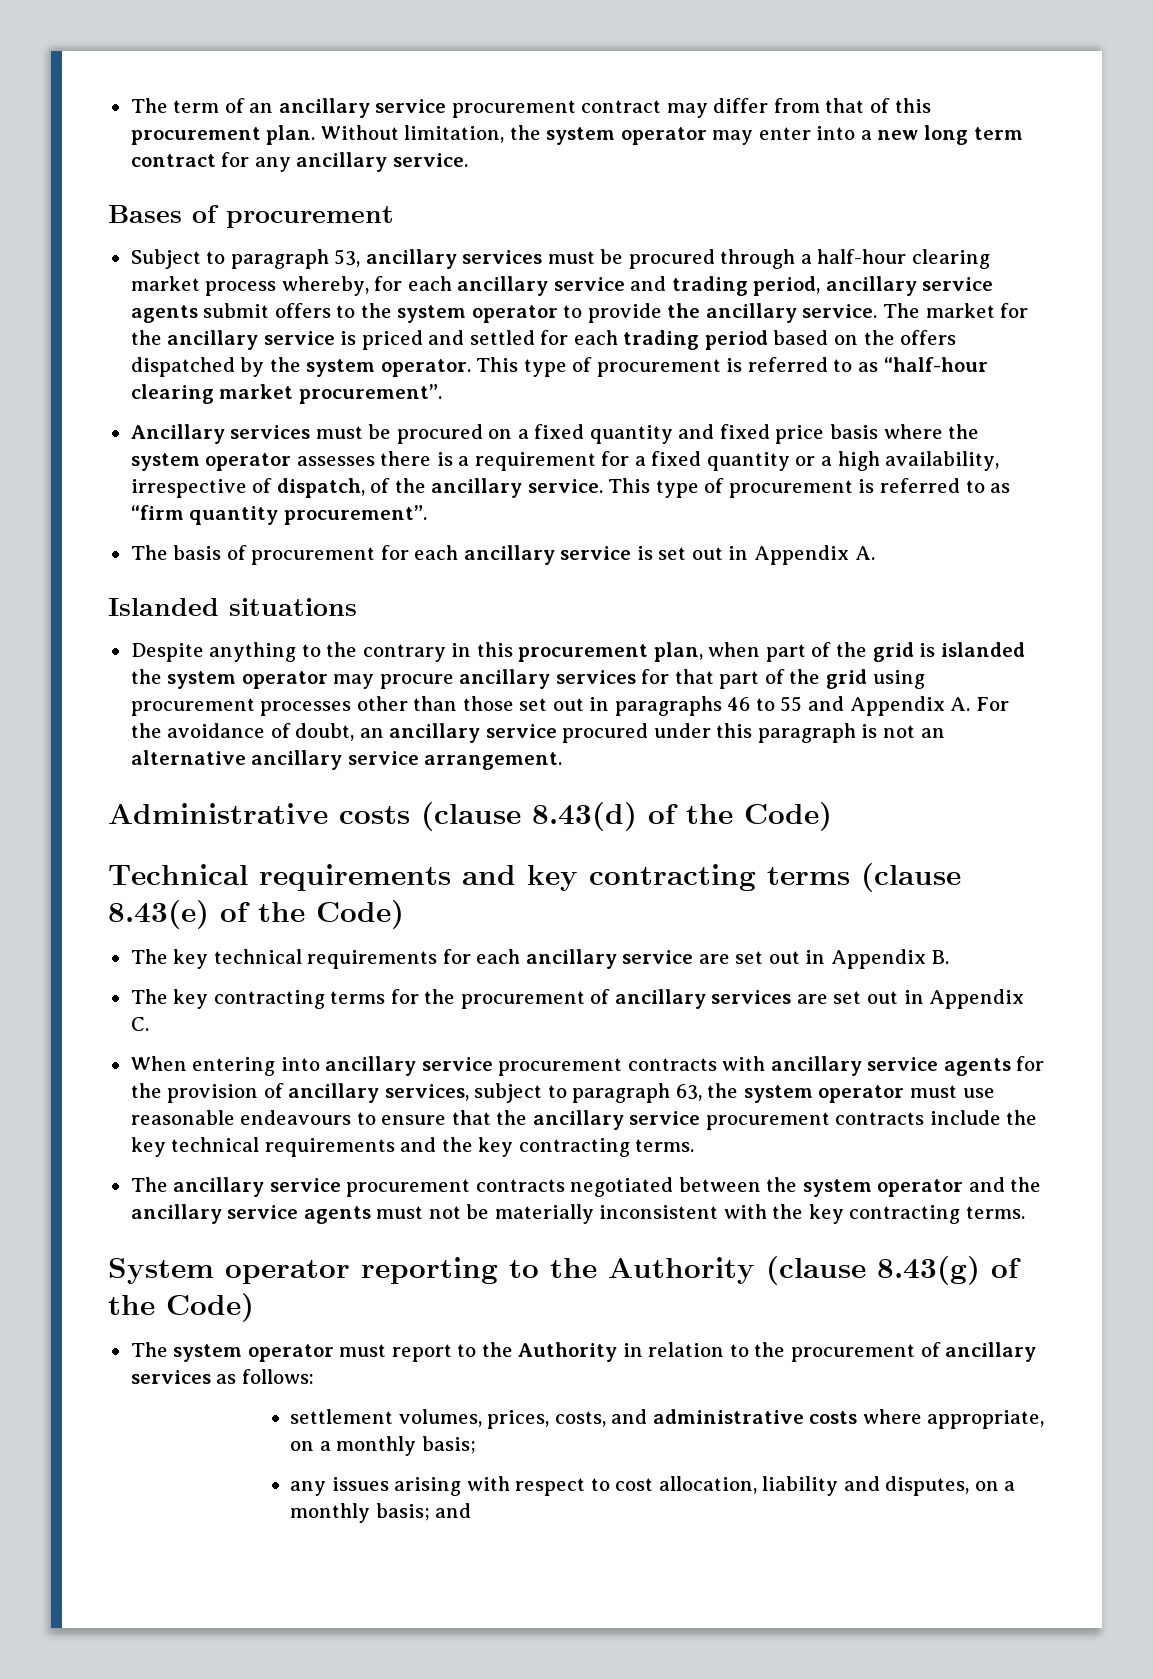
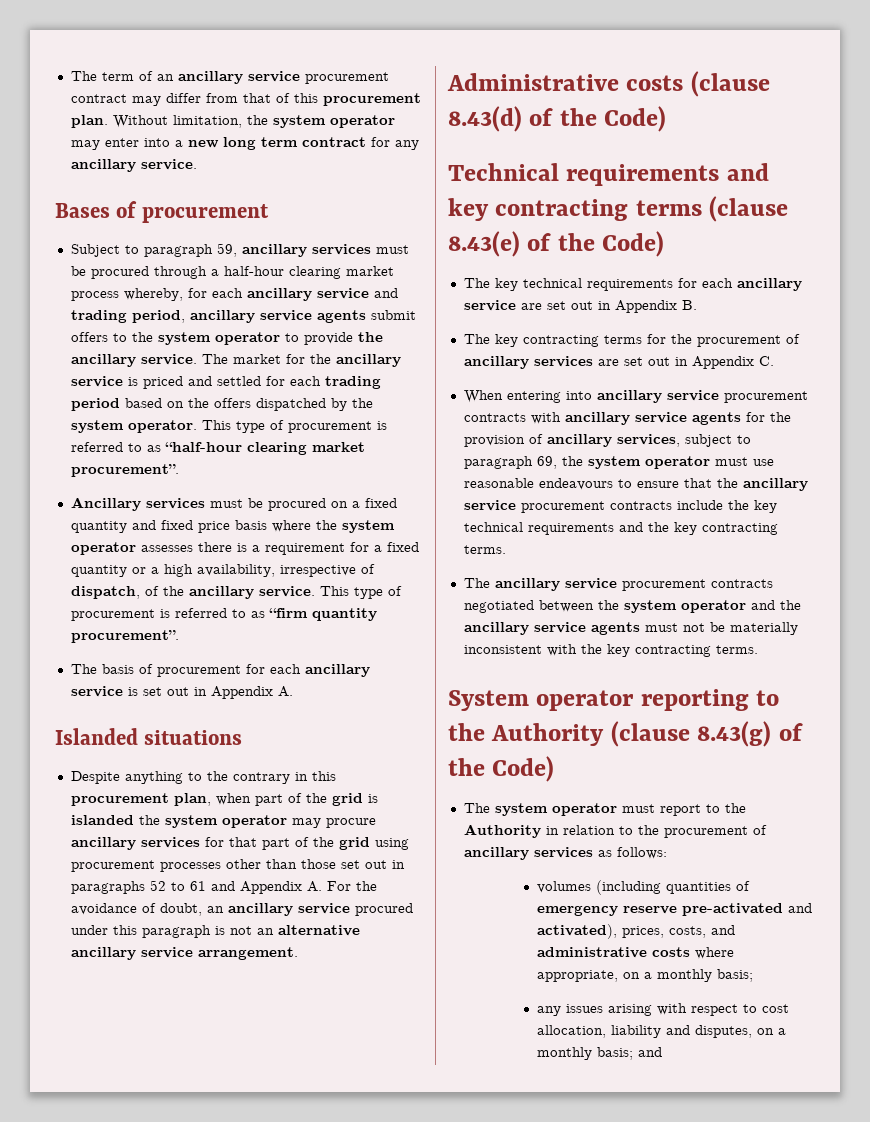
[334,249,361,267] 53, -> [216,243,237,257] 59,
[727,696,803,712] 46 to 55 -> [149,880,206,891] 52 to 61
[675,1084,702,1101] 63, -> [536,456,557,469] 69,
[290,1409,482,1427] settlement volumes, -> [537,880,751,895] [537,903,813,916] [537,924,618,939] volumes (including quantities of emergency reserve pre-activated and activated),

